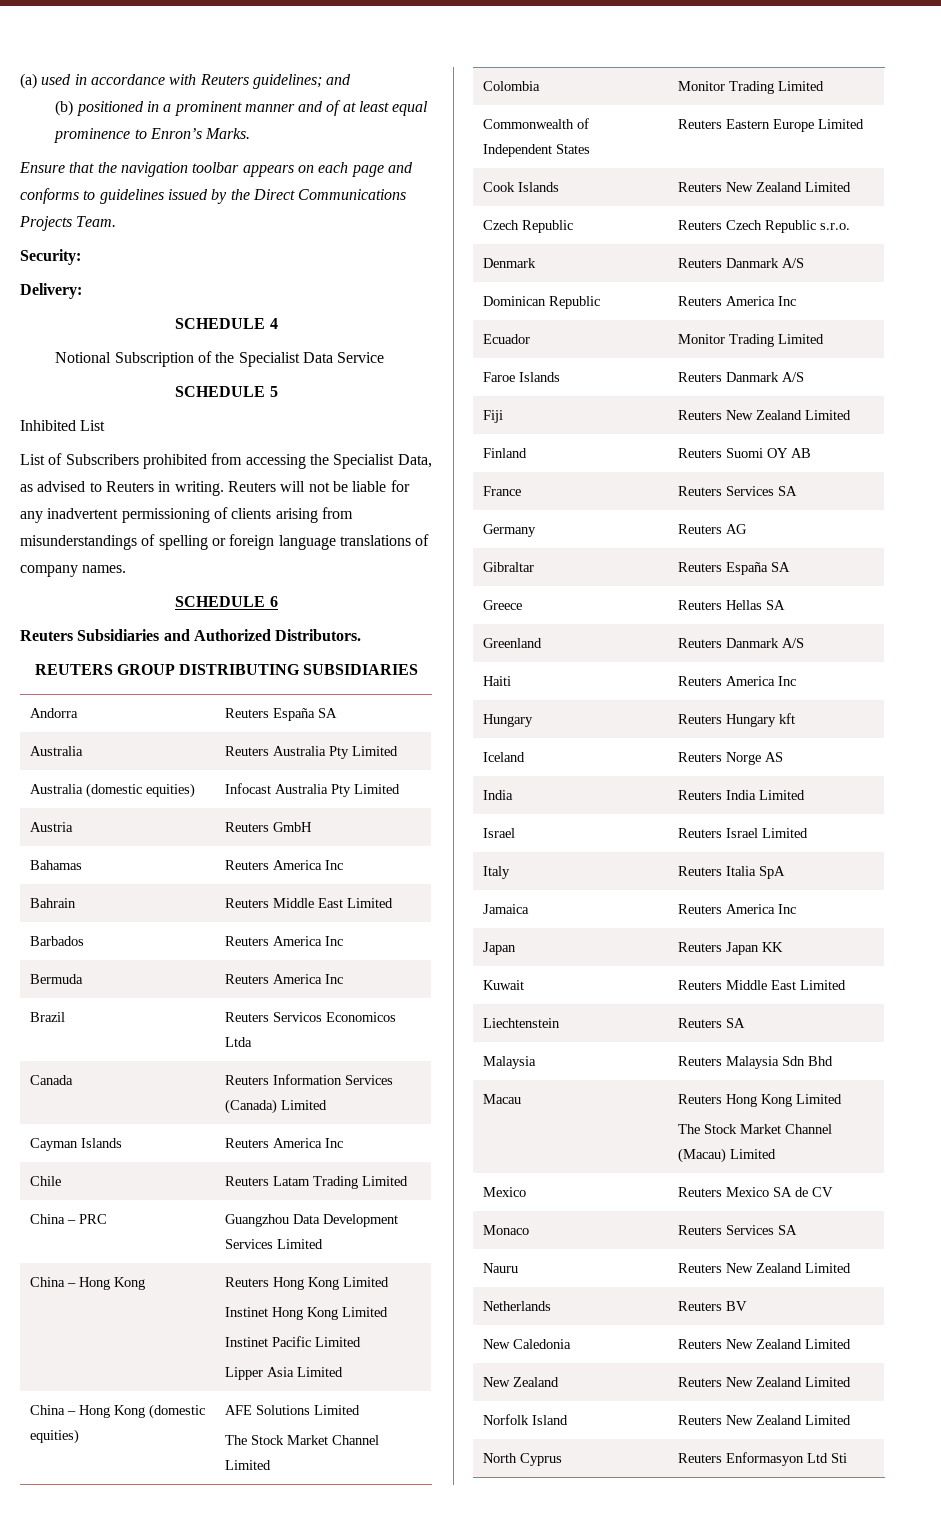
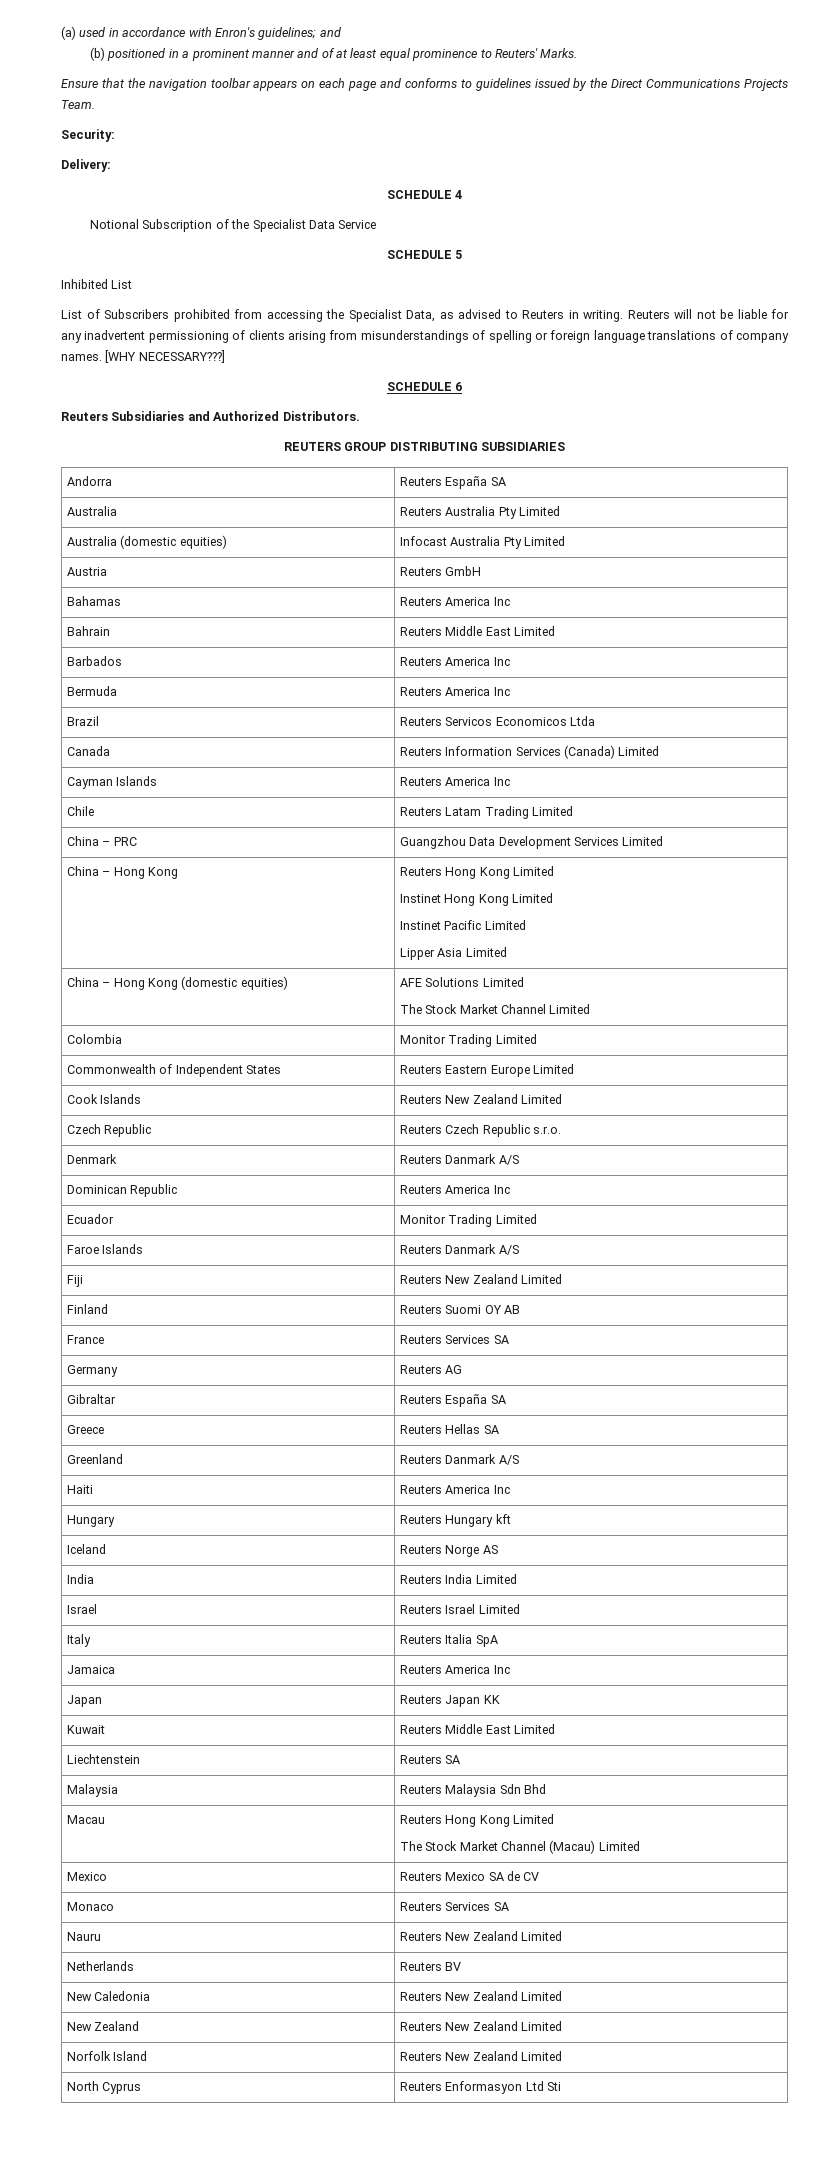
[199,74,249,85] Reuters -> [214,27,255,37] Enron's
[149,128,202,139] Enron’s -> [494,48,538,58] Reuters'
(127, 569) none -> [105,350,225,363] [WHY NECESSARY???]

